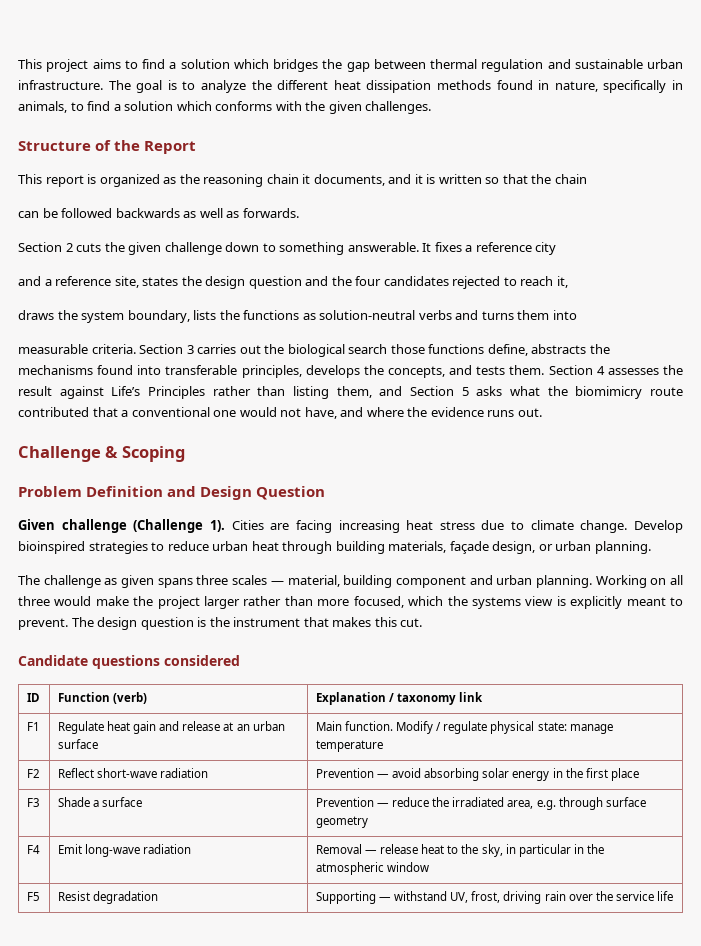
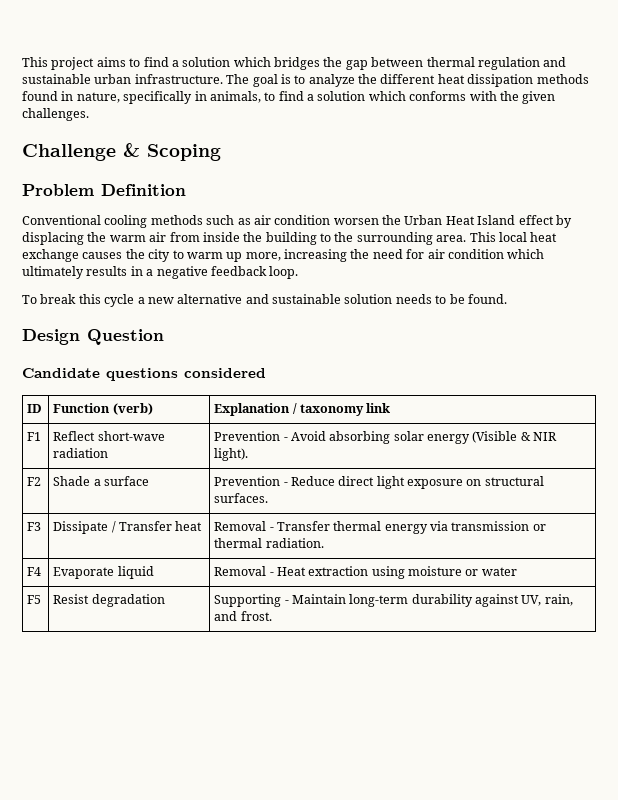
[18,140,197,154] [18,174,587,187] [18,208,299,218] [18,242,557,255] [18,276,568,289] [18,310,577,323] [18,344,610,357] [18,365,683,378] [18,386,683,399] [18,407,542,419] // Structure of the Report // This report is organized as the reasoning chain it documents, and it is written so that the chain // can be followed backwards as well as forwards. // Section 2 cuts the given challenge down to something answerable. It fixes a reference city // and a reference site, states the design question and the four candidates rejected to reach it, // draws the system boundary, lists the functions as solution-neutral verbs and turns them into // measurable criteria. Section 3 carries out the biological search those functions define, abstracts the mechanisms found into transferable principles, develops the concepts, and tests them. Section 4 assesses the result against Life’s Principles rather than listing them, and Section 5 asks what the biomimicry route contributed that a conventional one would not have, and where the evidence runs out. -> (89, 114) none
[167,486,326,500] [18,519,683,533] [18,541,651,554] [18,575,683,588] [18,596,683,609] [18,617,423,630] and Design Question // Given challenge (Challenge 1). Cities are facing increasing heat stress due to climate change. Develop bioinspired strategies to reduce urban heat through building materials, façade design, or urban planning. // The challenge as given spans three scales — material, building component and urban planning. Working on all three would make the project larger rather than more focused, which the systems view is explicitly meant to prevent. The design question is the instrument that makes this cut. -> [22,215,572,228] [22,232,558,245] [22,249,545,262] [22,266,299,279] [22,294,507,307] [22,329,164,345] // Conventional cooling methods such as air condition worsen the Urban Heat Island effect by displacing the warm air from inside the building to the surrounding area. This local heat exchange causes the city to warm up more, increasing the need for air condition which ultimately results in a negative feedback loop. // To break this cycle a new alternative and sustainable solution needs to be found. // Design Question
[57,721,285,734] [57,739,98,749] [315,721,613,734] [315,740,383,752] [26,769,40,778] | Regulate heat gain and release at an urban surface | Main function. Modify / regulate physical state: manage temperature // F2 -> (42, 436) none
[376,768,422,778] — avoid -> [283,431,326,441] - Avoid
[552,768,639,781] [26,798,40,807] in the first place // F3 -> [472,431,558,443] [214,448,249,461] [27,477,42,486] (Visible & NIR light). // F2
[376,797,646,810] [315,816,368,828] [26,845,40,854] [57,844,192,857] [315,844,604,857] [315,862,429,875] [26,892,40,901] [57,891,158,904] [315,891,673,904] — reduce the irradiated area, e.g. through surface geometry // F4 | Emit long-wave radiation | Removal — release heat to the sky, in particular in the atmospheric window // F5 | Resist degradation | Supporting — withstand UV, frost, driving rain over the service life -> [283,476,544,489] [214,493,269,503] [27,522,42,531] [53,521,203,534] [214,521,546,534] [214,538,324,548] [27,567,42,576] [53,566,154,579] [214,566,517,579] [27,595,42,604] [53,594,165,607] [214,594,573,607] [214,611,272,621] - Reduce direct light exposure on structural surfaces. // F3 | Dissipate / Transfer heat | Removal - Transfer thermal energy via transmission or thermal radiation. // F4 | Evaporate liquid | Removal - Heat extraction using moisture or water // F5 | Resist degradation | Supporting - Maintain long-term durability against UV, rain, and frost.

